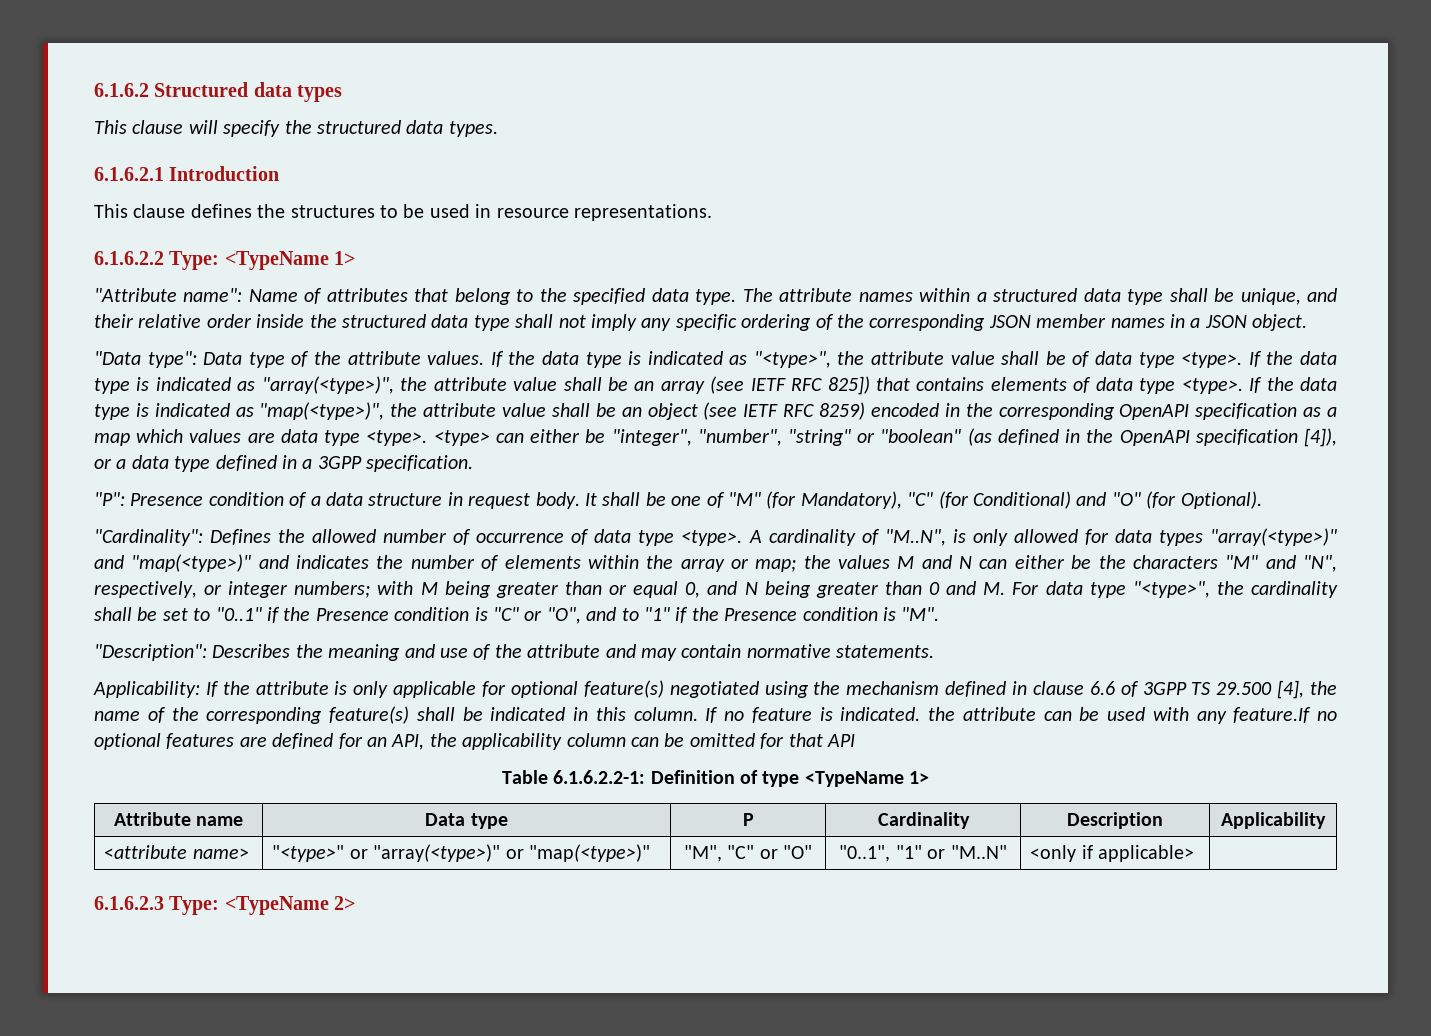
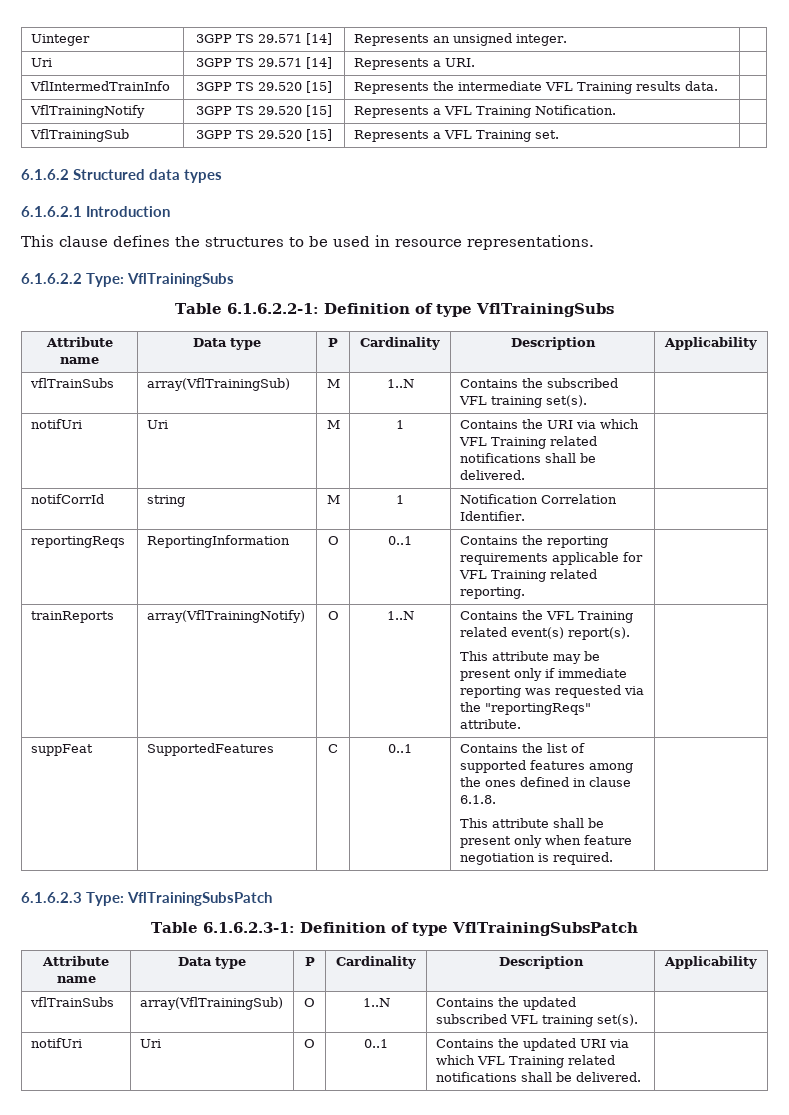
[94,82,343,102] [94,120,498,137] 6.1.6.2 Structured data types // This clause will specify the structured data types. -> [30,34,90,46] [196,33,332,45] [353,33,567,46] [30,58,52,67] [196,57,332,69] [353,58,475,70] [29,81,170,91] [196,81,332,93] [353,81,718,94] [29,105,145,118] [196,105,332,117] [353,105,616,118] [29,129,129,142] [196,129,332,141] [353,130,559,142] [21,169,222,183] Uinteger | 3GPP TS 29.571 [14] | Represents an unsigned integer. | // Uri | 3GPP TS 29.571 [14] | Represents a URI. | // VflIntermedTrainInfo | 3GPP TS 29.520 [15] | Represents the intermediate VFL Training results data. | // VflTrainingNotify | 3GPP TS 29.520 [15] | Represents a VFL Training Notification. | // VflTrainingSub | 3GPP TS 29.520 [15] | Represents a VFL Training set. | // 6.1.6.2 Structured data types
[224,251,356,270] [94,288,1338,305] [94,314,1308,331] [94,351,1338,368] [94,376,1338,395] [94,402,1337,420] [94,428,1338,447] [94,455,474,472] [94,491,1262,509] [94,528,1337,546] [94,554,1337,572] [94,581,1338,598] [94,607,940,624] [94,644,935,661] [93,680,1337,699] [94,706,1337,724] [94,733,855,750] <TypeName 1> // "Attribute name": Name of attributes that belong to the specified data type. The attribute names within a structured data type shall be unique, and their relative order inside the structured data type shall not imply any specific ordering of the corresponding JSON member names in a JSON object. // "Data type": Data type of the attribute values. If the data type is indicated as "<type>", the attribute value shall be of data type <type>. If the data type is indicated as "array(<type>)", the attribute value shall be an array (see IETF RFC 825]) that contains elements of data type <type>. If the data type is indicated as "map(<type>)", the attribute value shall be an object (see IETF RFC 8259) encoded in the corresponding OpenAPI specification as a map which values are data type <type>. <type> can either be "integer", "number", "string" or "boolean" (as defined in the OpenAPI specification [4]), or a data type defined in a 3GPP specification. // "P": Presence condition of a data structure in request body. It shall be one of "M" (for Mandatory), "C" (for Conditional) and "O" (for Optional). // "Cardinality": Defines the allowed number of occurrence of data type <type>. A cardinality of "M..N", is only allowed for data types "array(<type>)" and "map(<type>)" and indicates the number of elements within the array or map; the values M and N can either be the characters "M" and "N", respectively, or integer numbers; with M being greater than or equal 0, and N being greater than 0 and M. For data type "<type>", the cardinality shall be set to "0..1" if the Presence condition is "C" or "O", and to "1" if the Presence condition is "M". // "Description": Describes the meaning and use of the attribute and may contain normative statements. // Applicability: If the attribute is only applicable for optional feature(s) negotiated using the mechanism defined in clause 6.6 of 3GPP TS 29.500 [4], the name of the corresponding feature(s) shall be indicated in this column. If no feature is indicated. the attribute can be used with any feature.If no optional features are defined for an API, the applicability column can be omitted for that API -> [127,273,234,287] VflTrainingSubs
[804,771,930,787] [113,812,244,826] [425,813,508,829] [742,813,754,826] [877,812,970,829] [1067,812,1163,829] [1221,812,1326,829] [104,845,249,859] [272,844,650,862] [683,845,813,862] [839,845,1007,862] [1030,845,1195,862] [94,896,356,915] <TypeName 1> // Attribute name | Data type | P | Cardinality | Description | Applicability // <attribute name> | "<type>" or "array(<type>)" or "map(<type>)" | "M", "C" or "O" | "0..1", "1" or "M..N" | <only if applicable> | // 6.1.6.2.3 Type: <TypeName 2> -> [476,303,614,317] [45,337,113,347] [60,357,99,364] [193,338,261,350] [328,338,338,347] [359,337,440,350] [510,337,596,350] [664,337,757,350] [29,378,114,388] [146,378,290,391] [326,379,340,388] [386,379,414,388] [459,378,618,388] [458,395,587,408] [30,419,82,429] [146,420,168,429] [326,420,340,429] [395,420,404,429] [459,419,639,429] [458,436,597,449] [459,453,596,463] [459,470,525,480] [30,494,104,504] [146,495,185,507] [326,495,340,504] [395,495,404,504] [459,494,617,504] [459,511,525,521] [30,536,125,548] [146,535,290,548] [327,536,339,545] [387,536,412,545] [459,535,608,548] [459,552,643,565] [458,569,597,582] [459,587,525,599] [30,611,114,623] [146,610,305,623] [327,611,339,620] [386,611,414,620] [459,610,633,623] [459,627,630,640] [459,651,600,664] [459,668,627,681] [459,685,644,698] [459,702,591,715] [459,719,521,729] [30,744,93,756] [146,743,274,756] [328,744,338,753] [387,744,412,753] [459,743,585,753] [459,760,633,773] [459,777,631,787] [459,795,496,804] [459,818,604,828] [459,835,632,848] [459,852,613,865] [21,892,272,906] [151,922,638,936] [42,956,109,966] [56,976,96,983] [178,957,246,969] [304,957,315,966] [335,956,416,969] [498,956,584,969] [664,956,757,969] [29,997,114,1007] [139,997,283,1010] [304,998,315,1007] [362,998,390,1007] [435,997,576,1010] [435,1014,638,1027] [30,1038,82,1048] [139,1039,161,1048] [304,1039,315,1048] [363,1039,388,1048] [435,1038,629,1051] [435,1055,615,1068] [435,1072,641,1082] VflTrainingSubs // Attribute name | Data type | P | Cardinality | Description | Applicability // vflTrainSubs | array(VflTrainingSub) | M | 1..N | Contains the subscribed VFL training set(s). | // notifUri | Uri | M | 1 | Contains the URI via which VFL Training related notifications shall be delivered. | // notifCorrId | string | M | 1 | Notification Correlation Identifier. | // reportingReqs | ReportingInformation | O | 0..1 | Contains the reporting requirements applicable for VFL Training related reporting. | // trainReports | array(VflTrainingNotify) | O | 1..N | Contains the VFL Training related event(s) report(s). // This attribute may be present only if immediate reporting was requested via the "reportingReqs" attribute. | // suppFeat | SupportedFeatures | C | 0..1 | Contains the list of supported features among the ones defined in clause 6.1.8. // This attribute shall be present only when feature negotiation is required. | // 6.1.6.2.3 Type: VflTrainingSubsPatch // Table 6.1.6.2.3-1: Definition of type VflTrainingSubsPatch // Attribute name | Data type | P | Cardinality | Description | Applicability // vflTrainSubs | array(VflTrainingSub) | O | 1..N | Contains the updated subscribed VFL training set(s). | // notifUri | Uri | O | 0..1 | Contains the updated URI via which VFL Training related notifications shall be delivered. |

